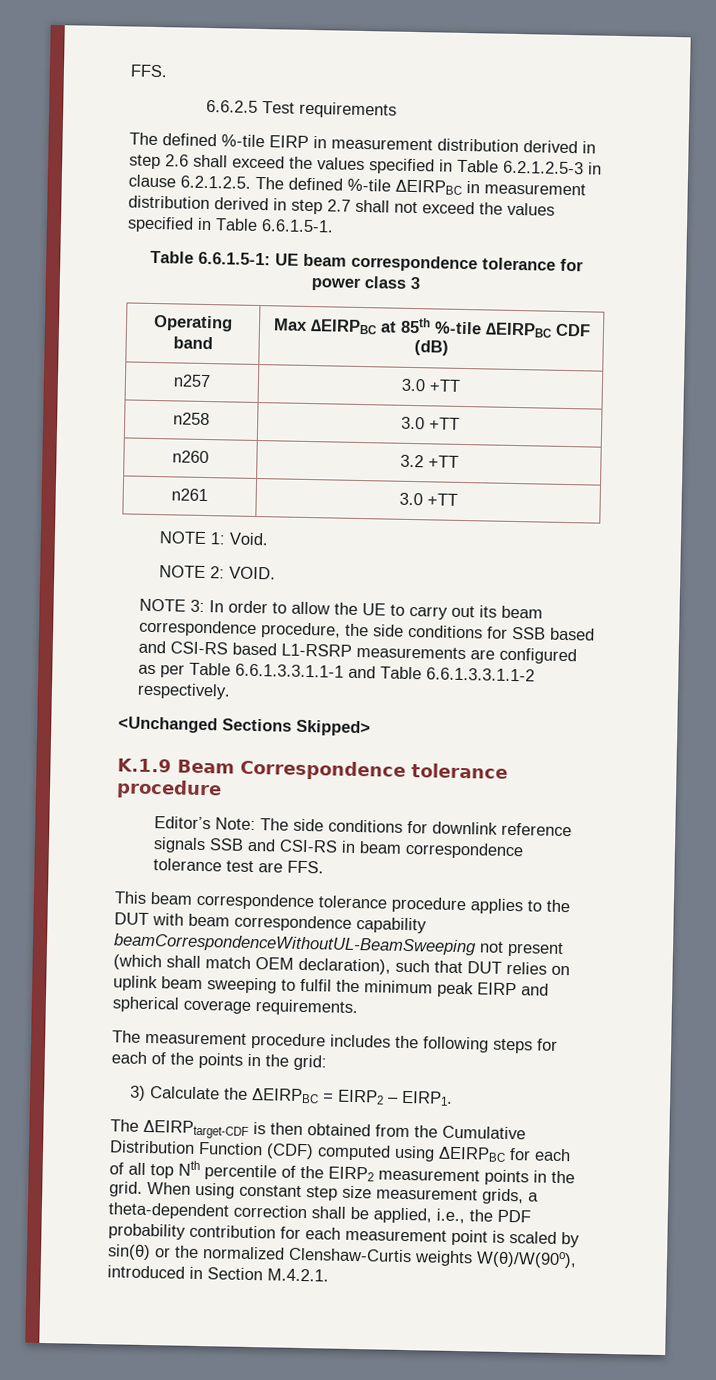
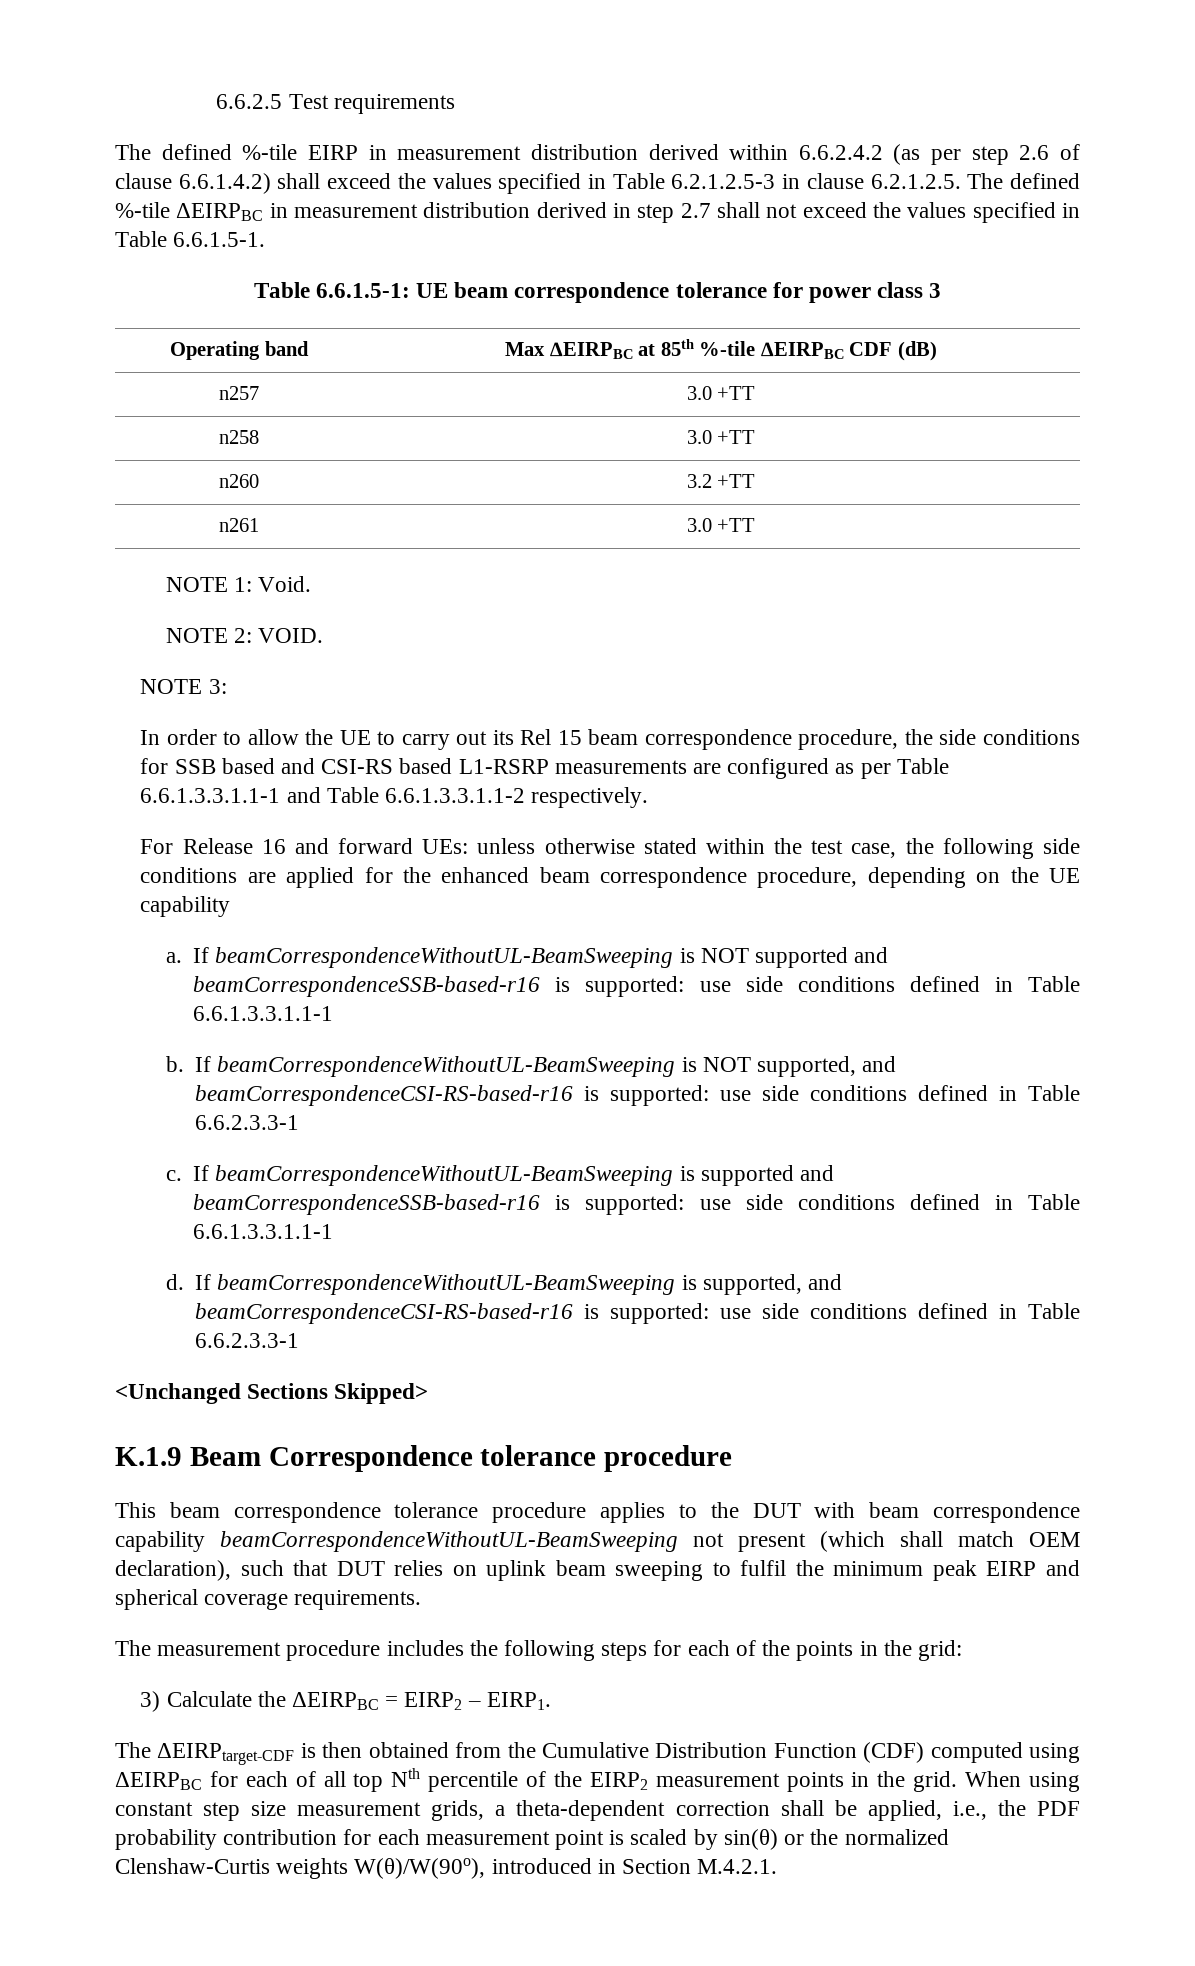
[130,64,168,78] FFS. // -> (216, 101) none
[582,141,596,154] [129,154,189,170] in step 2.6 -> [729,144,1080,165] [115,173,271,194] within 6.6.2.4.2 (as per step 2.6 of clause 6.6.1.4.2)
(205, 606) none -> (227, 686) //
(497, 611) none -> [520,729,582,745] Rel 15
(231, 691) none -> [140,838,1081,859] [140,867,1080,888] [140,896,231,917] [165,947,889,968] [193,976,1080,997] [193,1006,334,1021] [165,1056,897,1077] [195,1085,1080,1106] [195,1115,300,1130] [165,1165,835,1186] [193,1194,1080,1215] [193,1224,334,1239] [165,1274,843,1295] [195,1303,1080,1324] [195,1333,300,1348] // For Release 16 and forward UEs: unless otherwise stated within the test case, the following side conditions are applied for the enhanced beam correspondence procedure, depending on the UE capability // a. If beamCorrespondenceWithoutUL-BeamSweeping is NOT supported and beamCorrespondenceSSB-based-r16 is supported: use side conditions defined in Table 6.6.1.3.3.1.1-1 // b. If beamCorrespondenceWithoutUL-BeamSweeping is NOT supported, and beamCorrespondenceCSI-RS-based-r16 is supported: use side conditions defined in Table 6.6.2.3.3-1 // c. If beamCorrespondenceWithoutUL-BeamSweeping is supported and beamCorrespondenceSSB-based-r16 is supported: use side conditions defined in Table 6.6.1.3.3.1.1-1 // d. If beamCorrespondenceWithoutUL-BeamSweeping is supported, and beamCorrespondenceCSI-RS-based-r16 is supported: use side conditions defined in Table 6.6.2.3.3-1
[153,816,572,837] [152,837,524,860] [152,858,324,874] // Editor’s Note: The side conditions for downlink reference signals SSB and CSI-RS in beam correspondence tolerance test are FFS. -> (733, 1458) none

